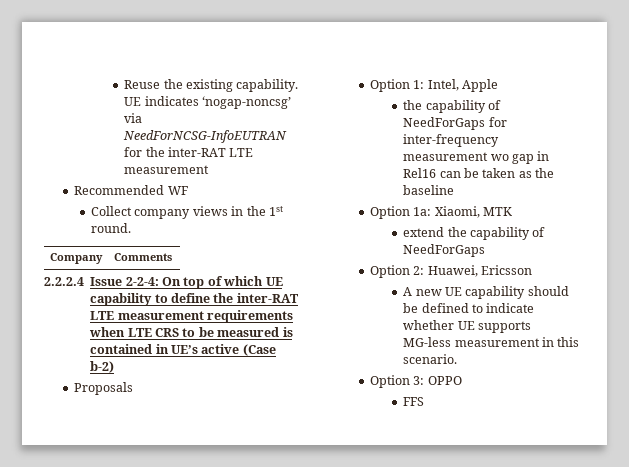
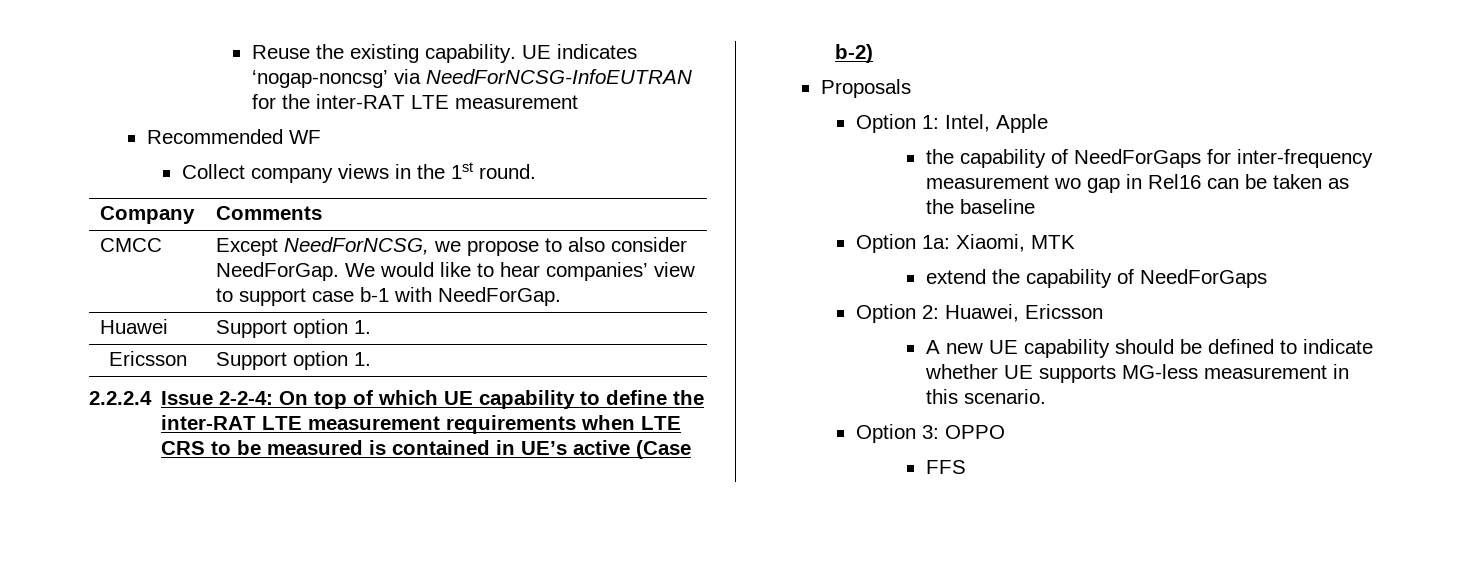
(172, 257) none -> [99,238,162,252] [215,237,687,256] [215,262,695,281] [215,287,561,306] [99,319,168,334] [215,319,371,338] [108,351,187,366] [215,351,371,370] // CMCC | Except NeedForNCSG, we propose to also consider NeedForGap. We would like to hear companies’ view to support case b-1 with NeedForGap. // Huawei | Support option 1. // Ericsson | Support option 1.

